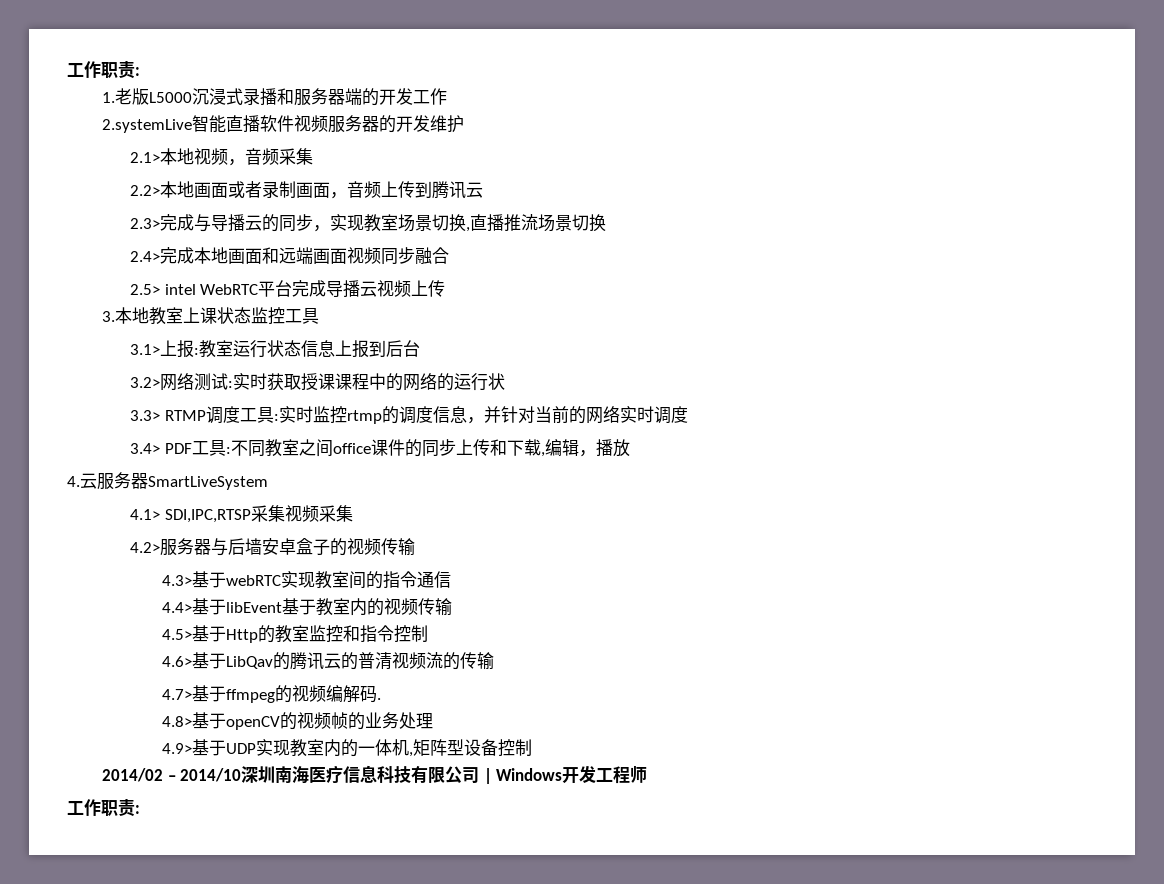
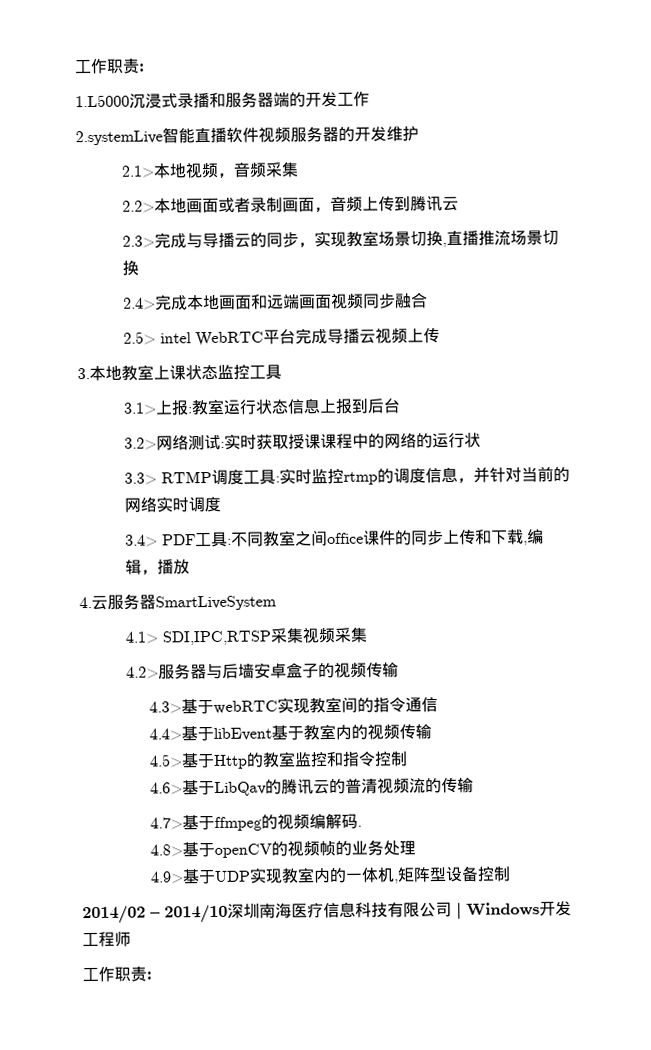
[102,88,193,105] 1.老版L5000 -> [75,94,130,108] 1.L5000

